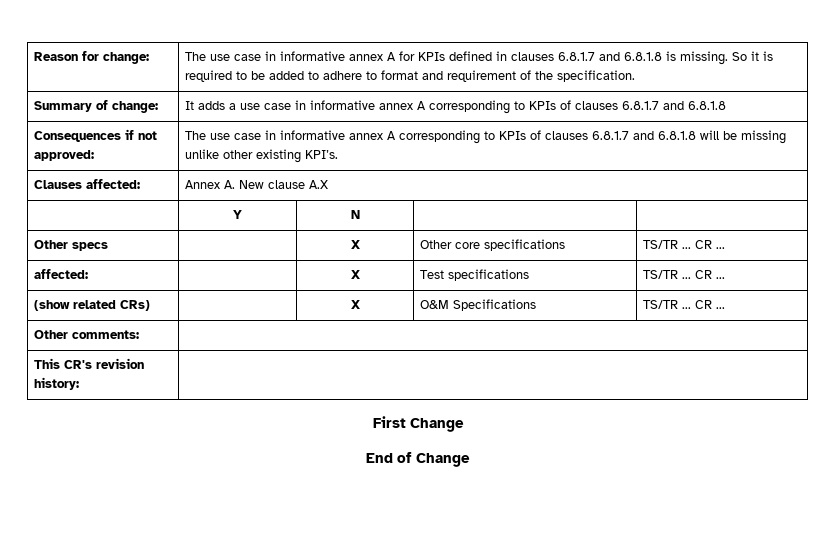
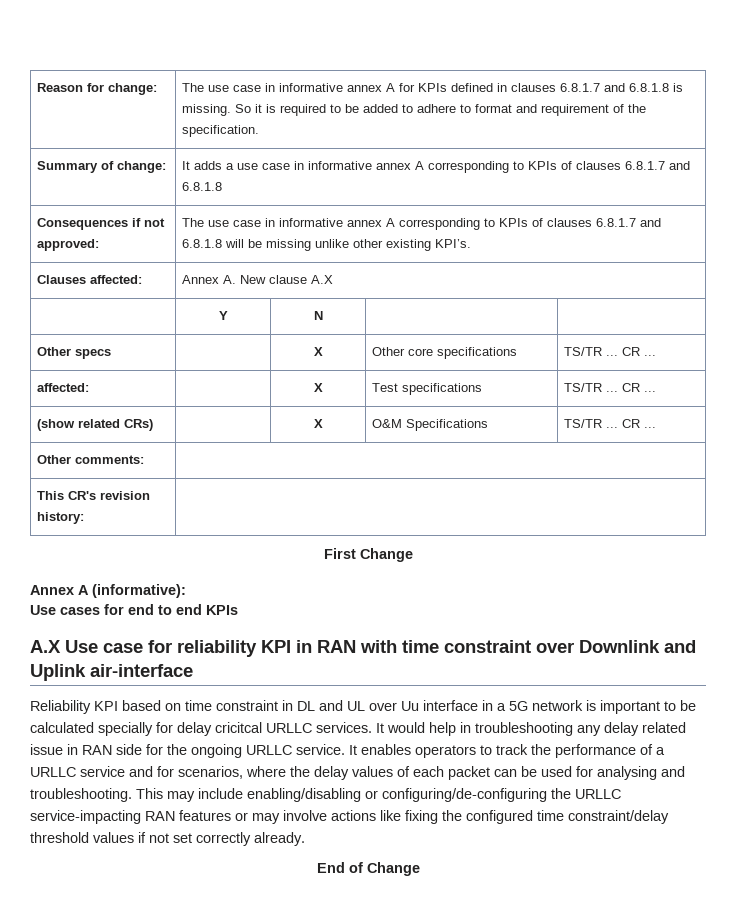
(464, 425) none -> [30,584,186,598] [30,604,238,615] [30,640,696,657] [30,664,193,681] [30,700,696,714] [30,722,686,736] [30,744,665,758] [30,766,685,780] [30,788,621,802] [30,810,669,824] [30,832,305,846] // Annex A (informative): // Use cases for end to end KPIs // A.X Use case for reliability KPI in RAN with time constraint over Downlink and Uplink air-interface // Reliability KPI based on time constraint in DL and UL over Uu interface in a 5G network is important to be calculated specially for delay cricitcal URLLC services. It would help in troubleshooting any delay related issue in RAN side for the ongoing URLLC service. It enables operators to track the performance of a URLLC service and for scenarios, where the delay values of each packet can be used for analysing and troubleshooting. This may include enabling/disabling or configuring/de-configuring the URLLC service-impacting RAN features or may involve actions like fixing the configured time constraint/delay threshold values if not set correctly already.

